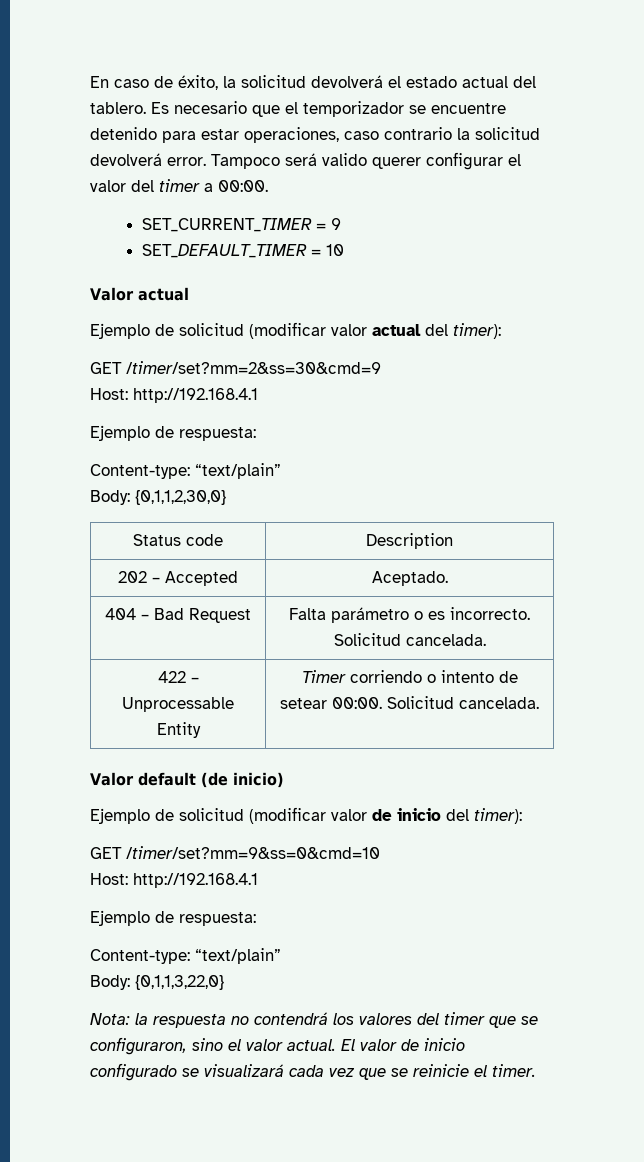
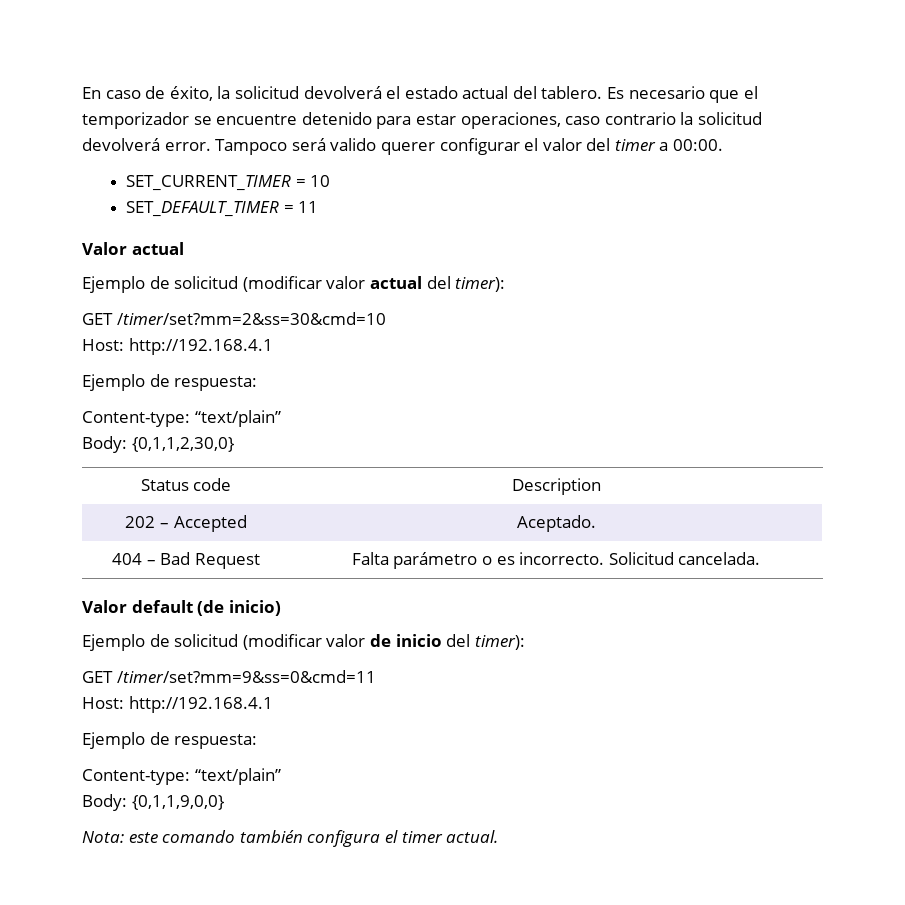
[331,218,342,230] 9 -> [310,175,331,187] 10
[326,244,345,256] 10 -> [298,201,319,213] 11
[126,361,381,374] /timer/set?mm=2&ss=30&cmd=9 -> [116,312,386,325] /timer/set?mm=2&ss=30&cmd=10
[157,671,199,683] [122,697,234,712] [156,722,201,738] [301,670,518,683] [280,696,539,709] // 422 – Unprocessable Entity | Timer corriendo o intento de setear 00:00. Solicitud cancelada. -> (761, 558) none
[126,846,380,859] [90,873,258,888] [90,910,256,926] [90,948,281,964] [90,975,224,990] /timer/set?mm=9&ss=0&cmd=10 // Host: http://192.168.4.1 // Ejemplo de respuesta: // Content-type: “text/plain” // Body: {0,1,1,3,22,0} -> [116,670,376,683] [82,696,273,713] [82,732,258,749] [82,768,281,785] [82,794,224,811] /timer/set?mm=9&ss=0&cmd=11 // Host: http://192.168.4.1 // Ejemplo de respuesta: // Content-type: “text/plain” // Body: {0,1,1,9,0,0}
[135,1012,538,1028] [90,1037,465,1055] [90,1063,536,1081] la respuesta no contendrá los valores del timer que se configuraron, sino el valor actual. El valor de inicio configurado se visualizará cada vez que se reinicie el timer. -> [128,830,499,847] este comando también configura el timer actual.

